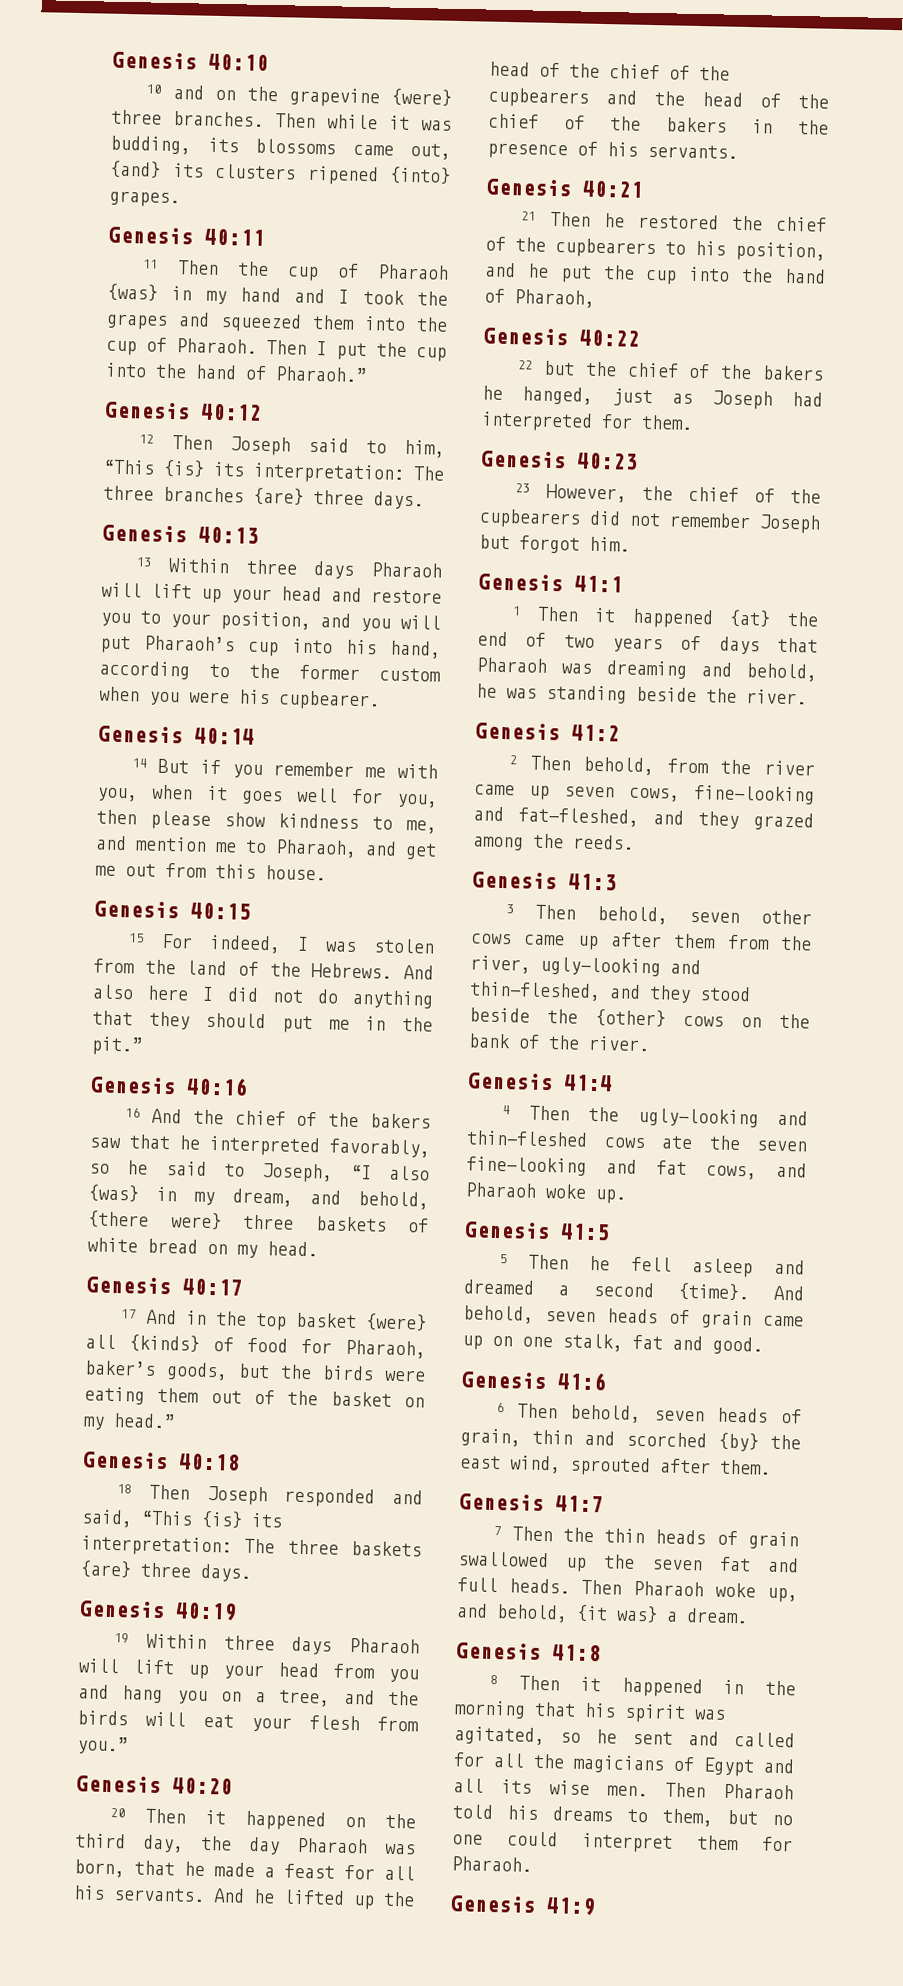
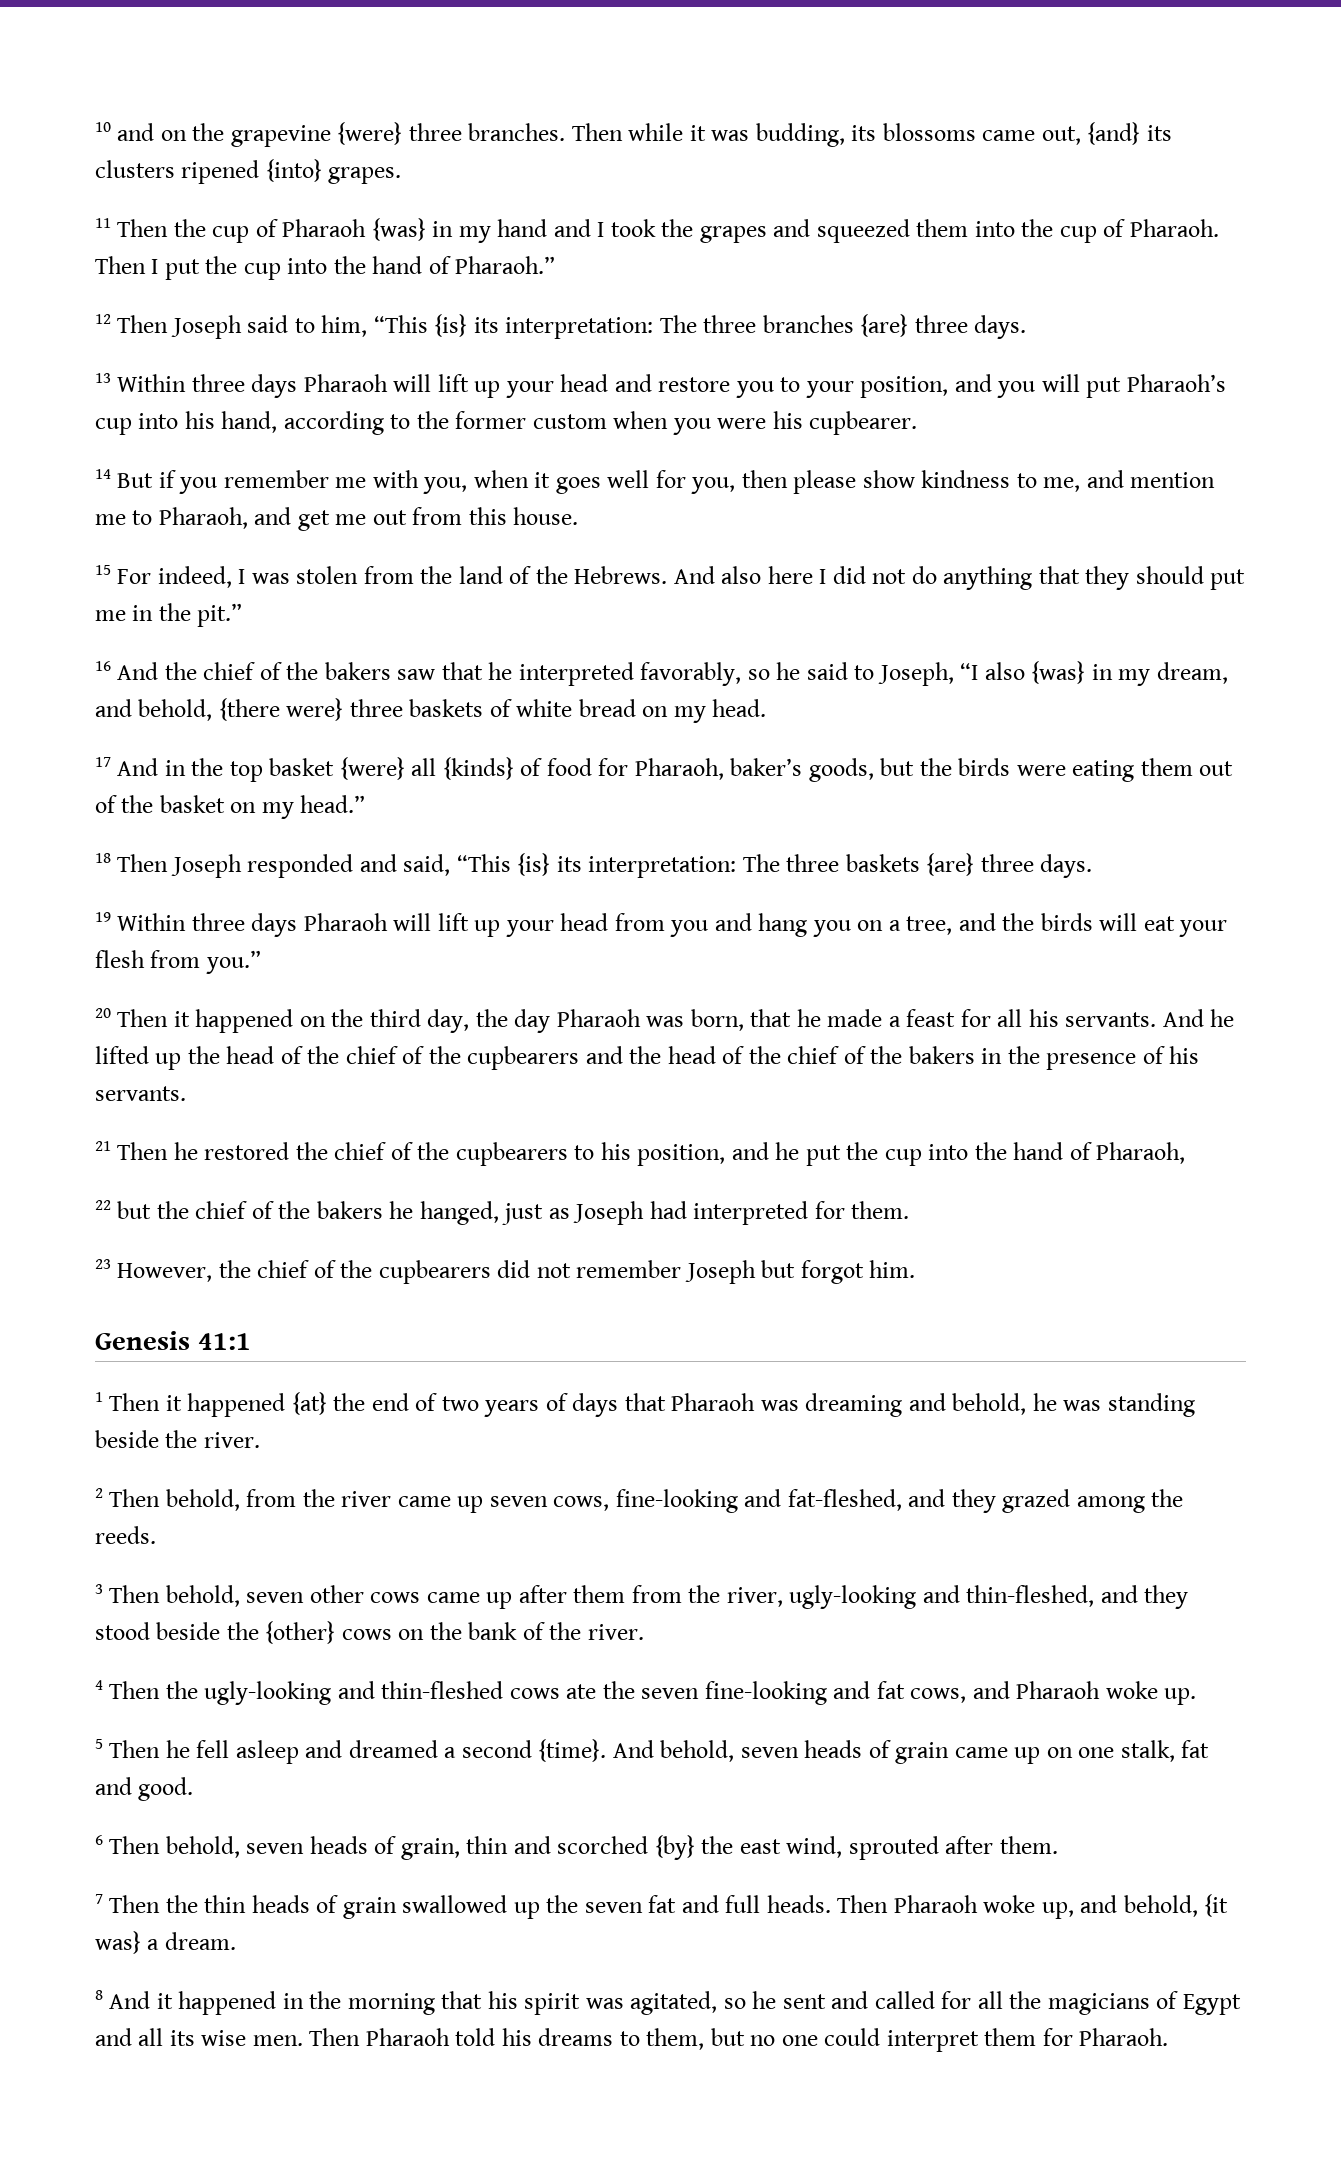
[112,51,269,71] Genesis 40:10 // -> (95, 127) none
[108,226,265,246] // Genesis 40:11 -> (402, 175) none
[104,401,262,421] // Genesis 40:12 -> (556, 265) none
[102,524,259,544] // Genesis 40:13 -> (1027, 327) none
[98,725,255,745] // Genesis 40:14 -> (918, 423) none
[94,900,251,920] // Genesis 40:15 -> (579, 516) none
[90,1076,248,1096] // Genesis 40:16 -> (243, 615) none
[86,1276,243,1296] // Genesis 40:17 -> (767, 708) none
[82,1451,240,1471] // Genesis 40:18 -> (366, 804) none
[79,1600,237,1621] // Genesis 40:19 -> (1093, 866) none
[76,1775,233,1795] // Genesis 40:20 -> (261, 962) none
[486,178,644,198] // Genesis 40:21 -> (186, 1093) none
[483,327,640,347] // Genesis 40:22 -> (1186, 1153) none
[481,450,638,470] // Genesis 40:23 -> (910, 1210) none
[475,722,620,742] // Genesis 41:2 -> (260, 1440) none
[472,871,617,891] // Genesis 41:3 -> (156, 1535) none
[468,1072,613,1092] // Genesis 41:4 -> (644, 1632) none
[464,1221,610,1241] // Genesis 41:5 -> (1197, 1696) none
[461,1371,607,1391] // Genesis 41:6 -> (194, 1789) none
[459,1493,604,1513] // Genesis 41:7 -> (1058, 1845) none
[456,1642,601,1662] // Genesis 41:8 -> (236, 1941) none
[518,1675,560,1691] Then -> [109,1991,151,2009] And
[450,1895,596,1916] // Genesis 41:9 -> (1169, 2037) none

